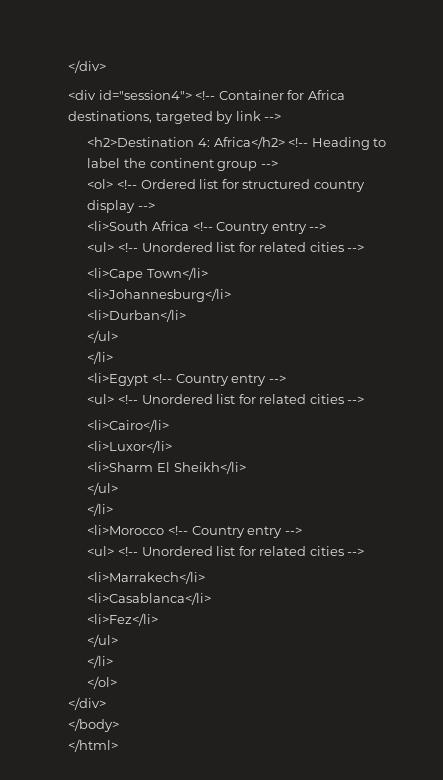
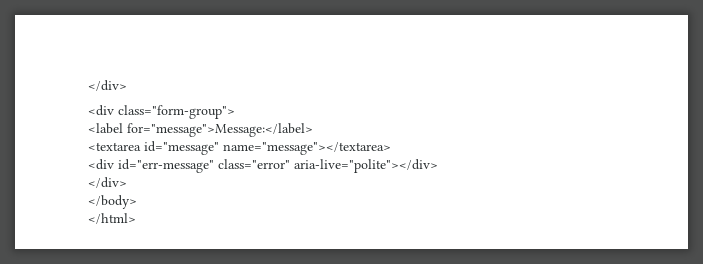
[98,90,345,100] [68,111,282,124] [87,136,387,150] [87,158,278,171] [87,179,365,192] [87,200,156,213] [87,221,327,234] [87,242,365,252] [87,267,209,281] [87,288,232,302] [87,309,187,322] [87,330,119,343] [87,351,114,364] [87,373,286,386] [87,394,365,404] [87,419,170,432] [87,440,173,453] [87,461,246,474] [87,482,119,495] [87,503,114,516] [87,525,302,538] [87,546,365,556] [87,571,206,584] [87,592,212,605] [87,613,159,626] [87,634,119,647] [87,655,114,668] [87,676,118,689] id="session4"> <!-- Container for Africa destinations, targeted by link --> // <h2>Destination 4: Africa</h2> <!-- Heading to label the continent group --> // <ol> <!-- Ordered list for structured country display --> // <li>South Africa <!-- Country entry --> // <ul> <!-- Unordered list for related cities --> // <li>Cape Town</li> // <li>Johannesburg</li> // <li>Durban</li> // </ul> // </li> // <li>Egypt <!-- Country entry --> // <ul> <!-- Unordered list for related cities --> // <li>Cairo</li> // <li>Luxor</li> // <li>Sharm El Sheikh</li> // </ul> // </li> // <li>Morocco <!-- Country entry --> // <ul> <!-- Unordered list for related cities --> // <li>Marrakech</li> // <li>Casablanca</li> // <li>Fez</li> // </ul> // </li> // </ol> -> [117,105,235,119] [87,123,313,137] [87,141,391,155] [87,159,438,173] class="form-group"> // <label for="message">Message:</label> // <textarea id="message" name="message"></textarea> // <div id="err-message" class="error" aria-live="polite"></div>

